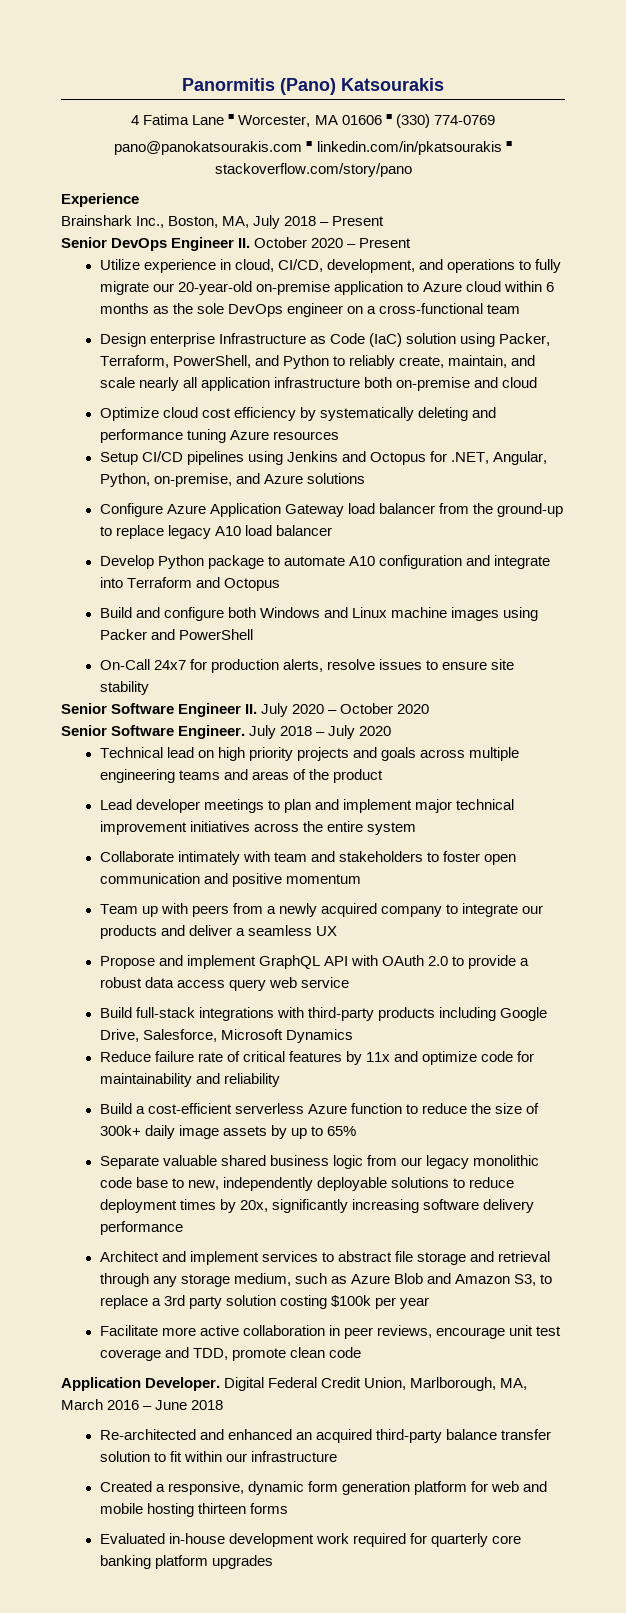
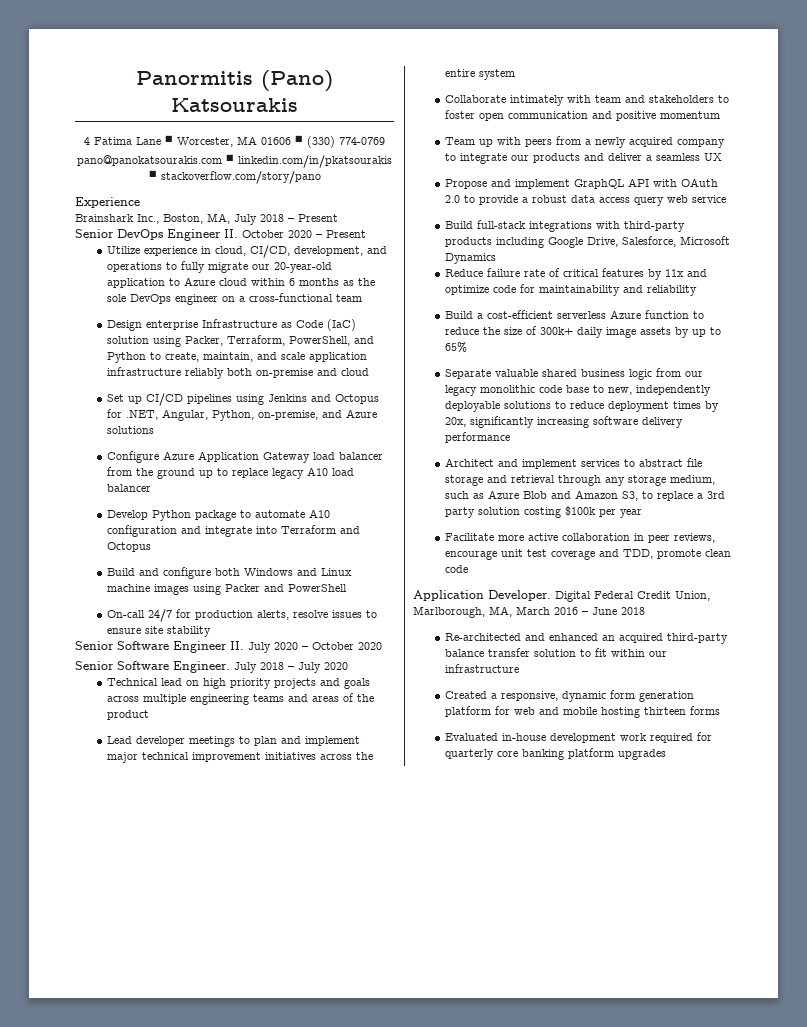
[255,281,330,295] on-premise -> (333, 267) none
[349,355,396,369] reliably -> (162, 356) none
[138,377,197,391] nearly all -> (306, 356) none
(361, 382) none -> [185,368,225,379] reliably
[99,407,497,421] [99,429,339,443] [99,452,138,465] Optimize cloud cost efficiency by systematically deleting and performance tuning Azure resources // Setup -> [107,394,143,404] Set up
[497,503,564,517] ground-up -> [157,468,214,479] ground up
[99,659,186,670] On-Call 24x7 -> [107,609,173,622] On-call 24/7

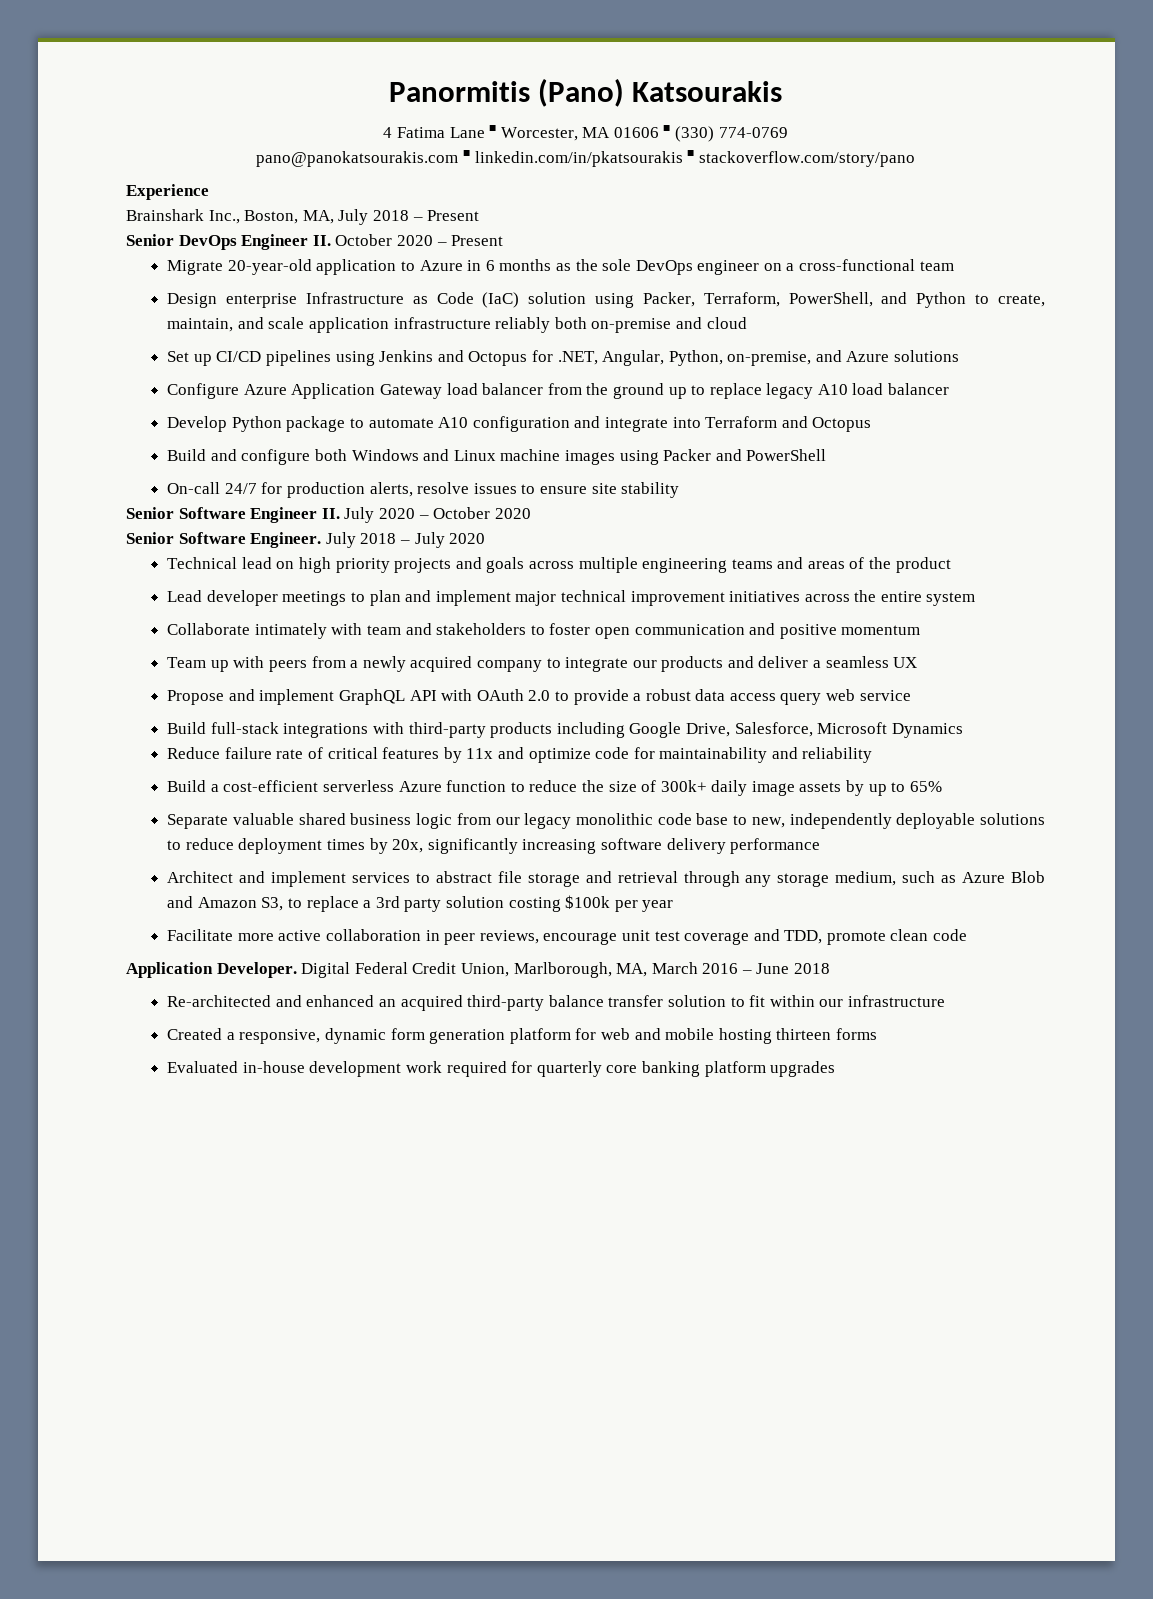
[107,245,388,258] [107,261,271,273] Utilize experience in cloud, CI/CD, development, and operations to fully migrate our -> [167,260,224,275] Migrate
[219,278,286,286] cloud within -> [467,260,482,271] in

